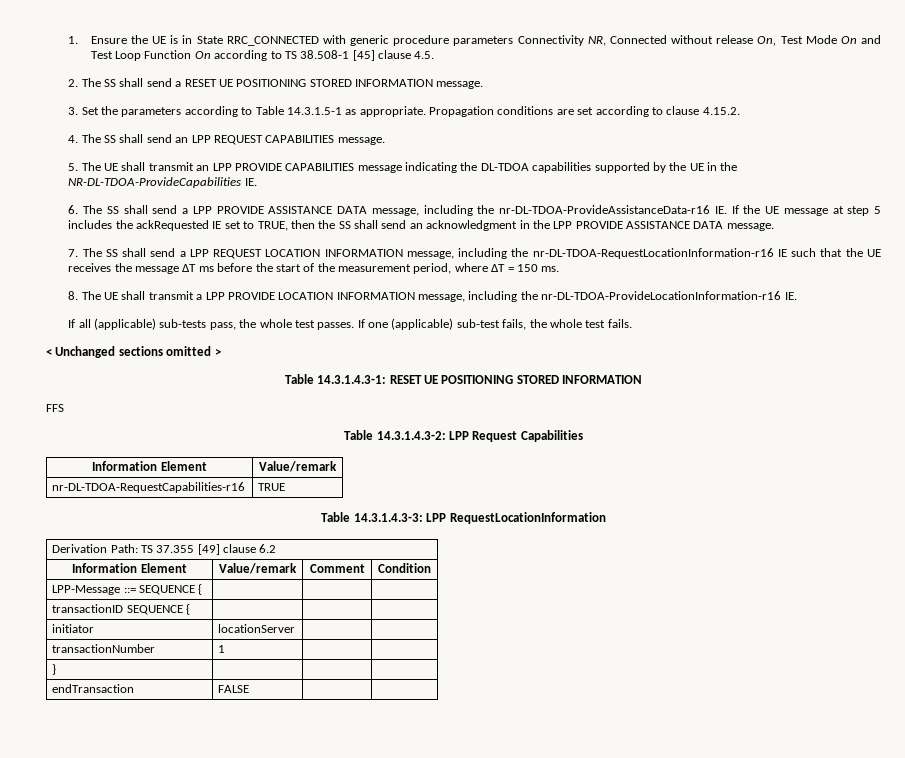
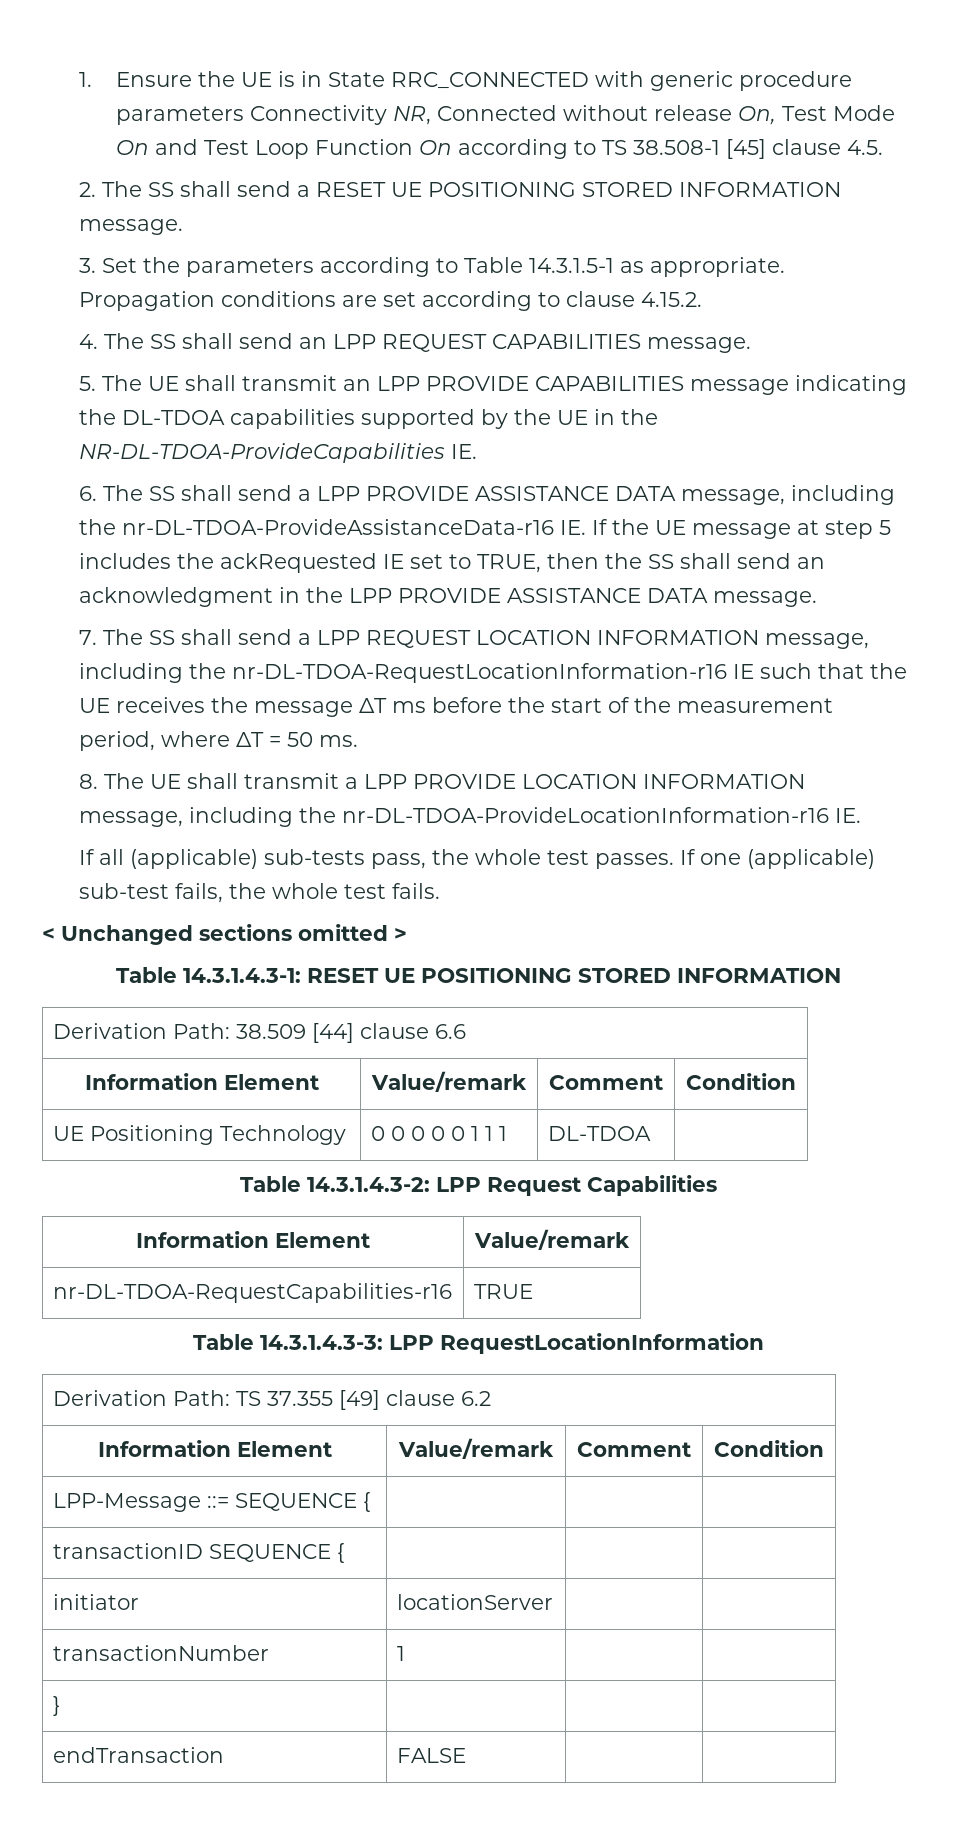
[516,264,538,272] 150 -> [287,732,314,747] 50
[46,404,64,412] // FFS -> [52,1023,466,1043] [84,1073,319,1090] [371,1071,527,1092] [549,1075,663,1090] [686,1073,796,1090] [52,1125,346,1145] [370,1126,507,1141] [547,1126,651,1141] // Derivation Path: 38.509 [44] clause 6.6 // Information Element | Value/remark | Comment | Condition // UE Positioning Technology | 0 0 0 0 0 1 1 1 | DL-TDOA |

